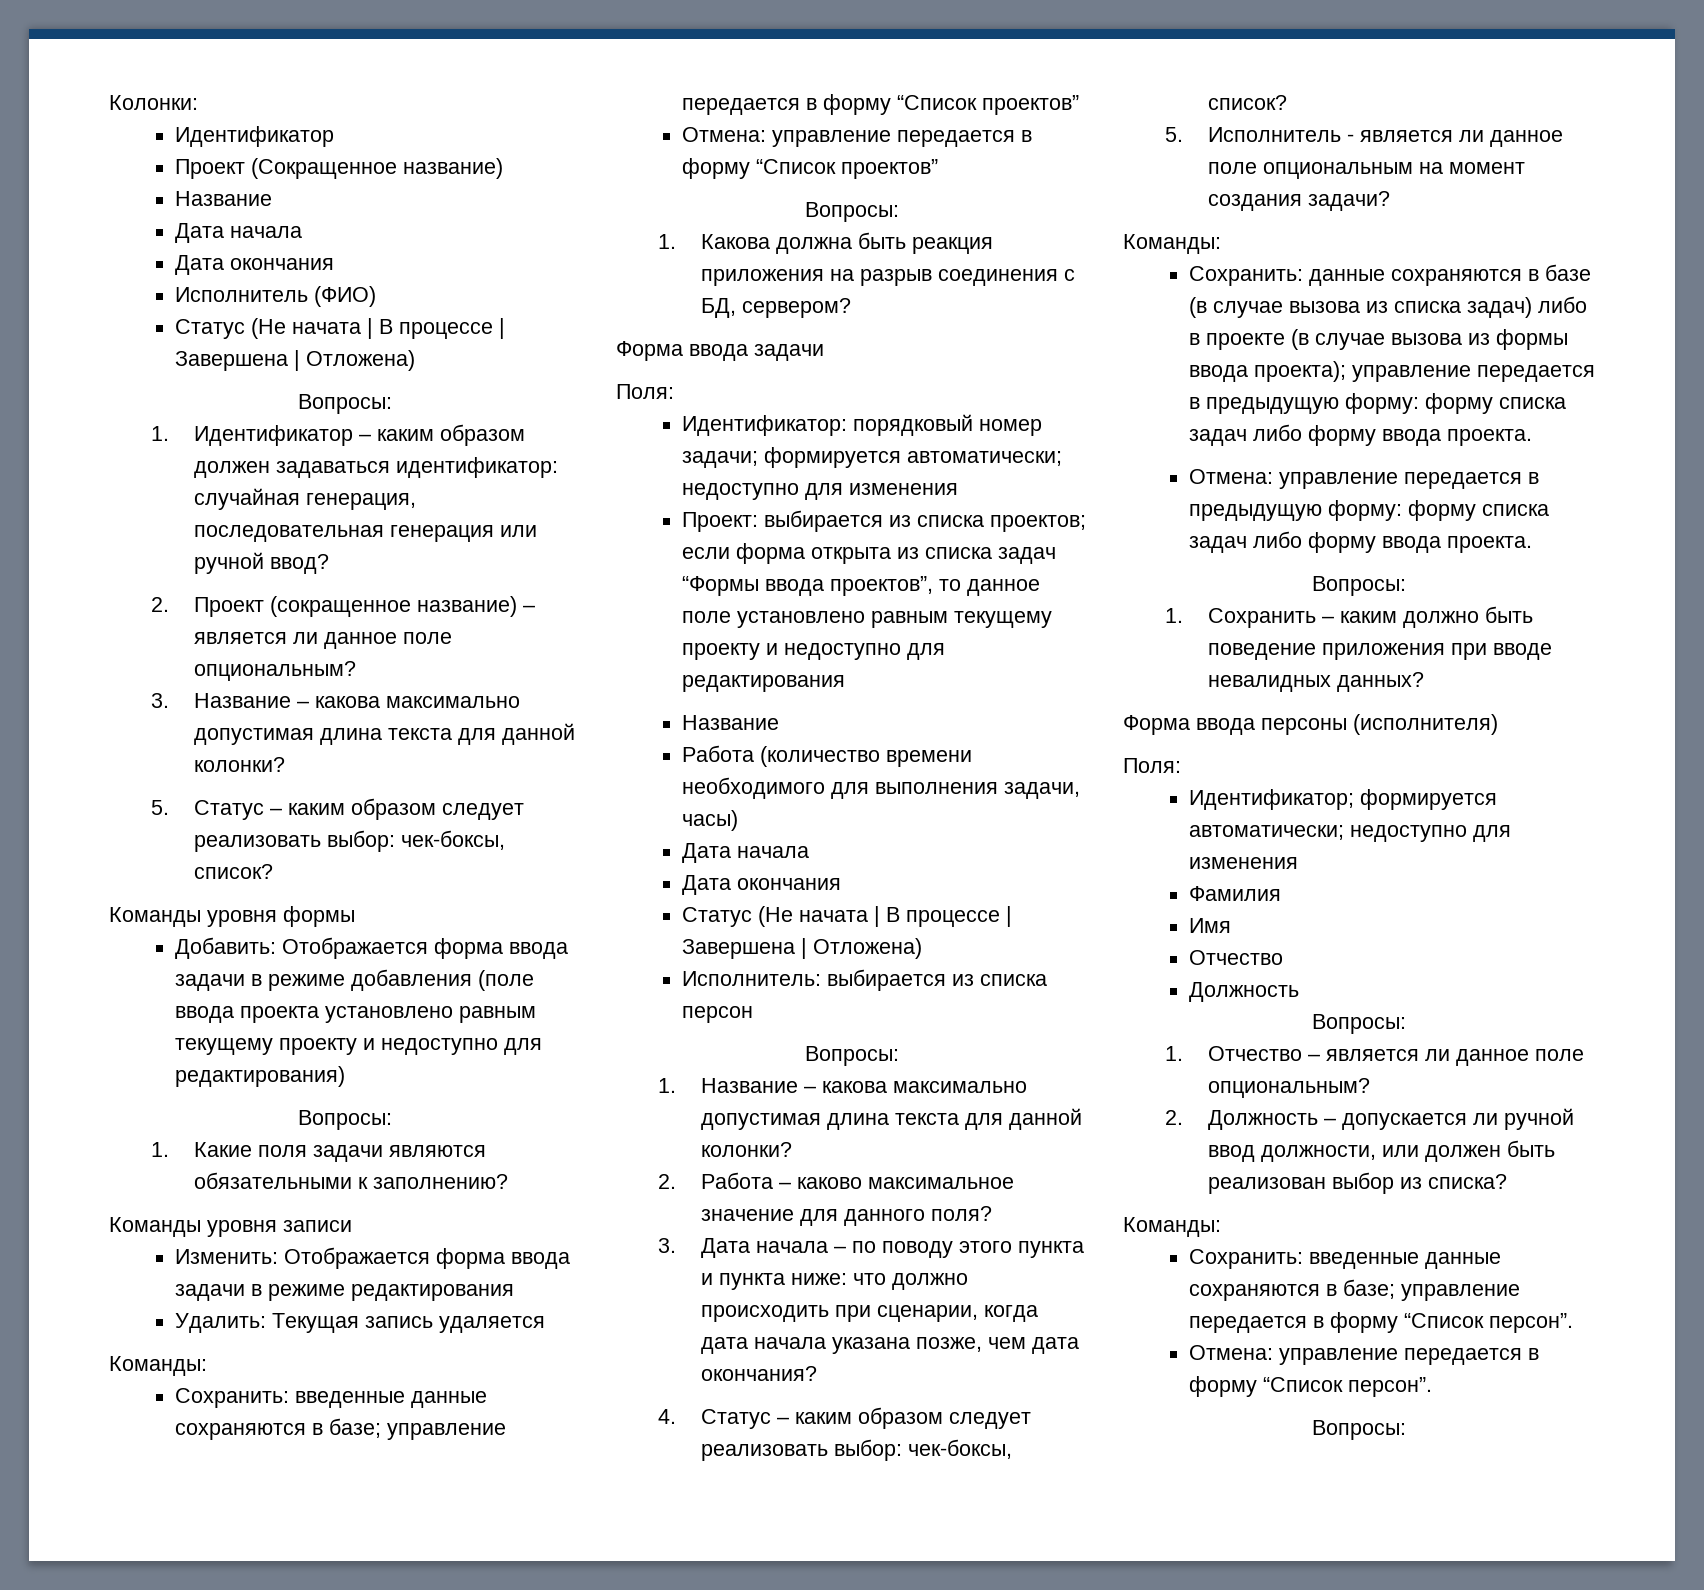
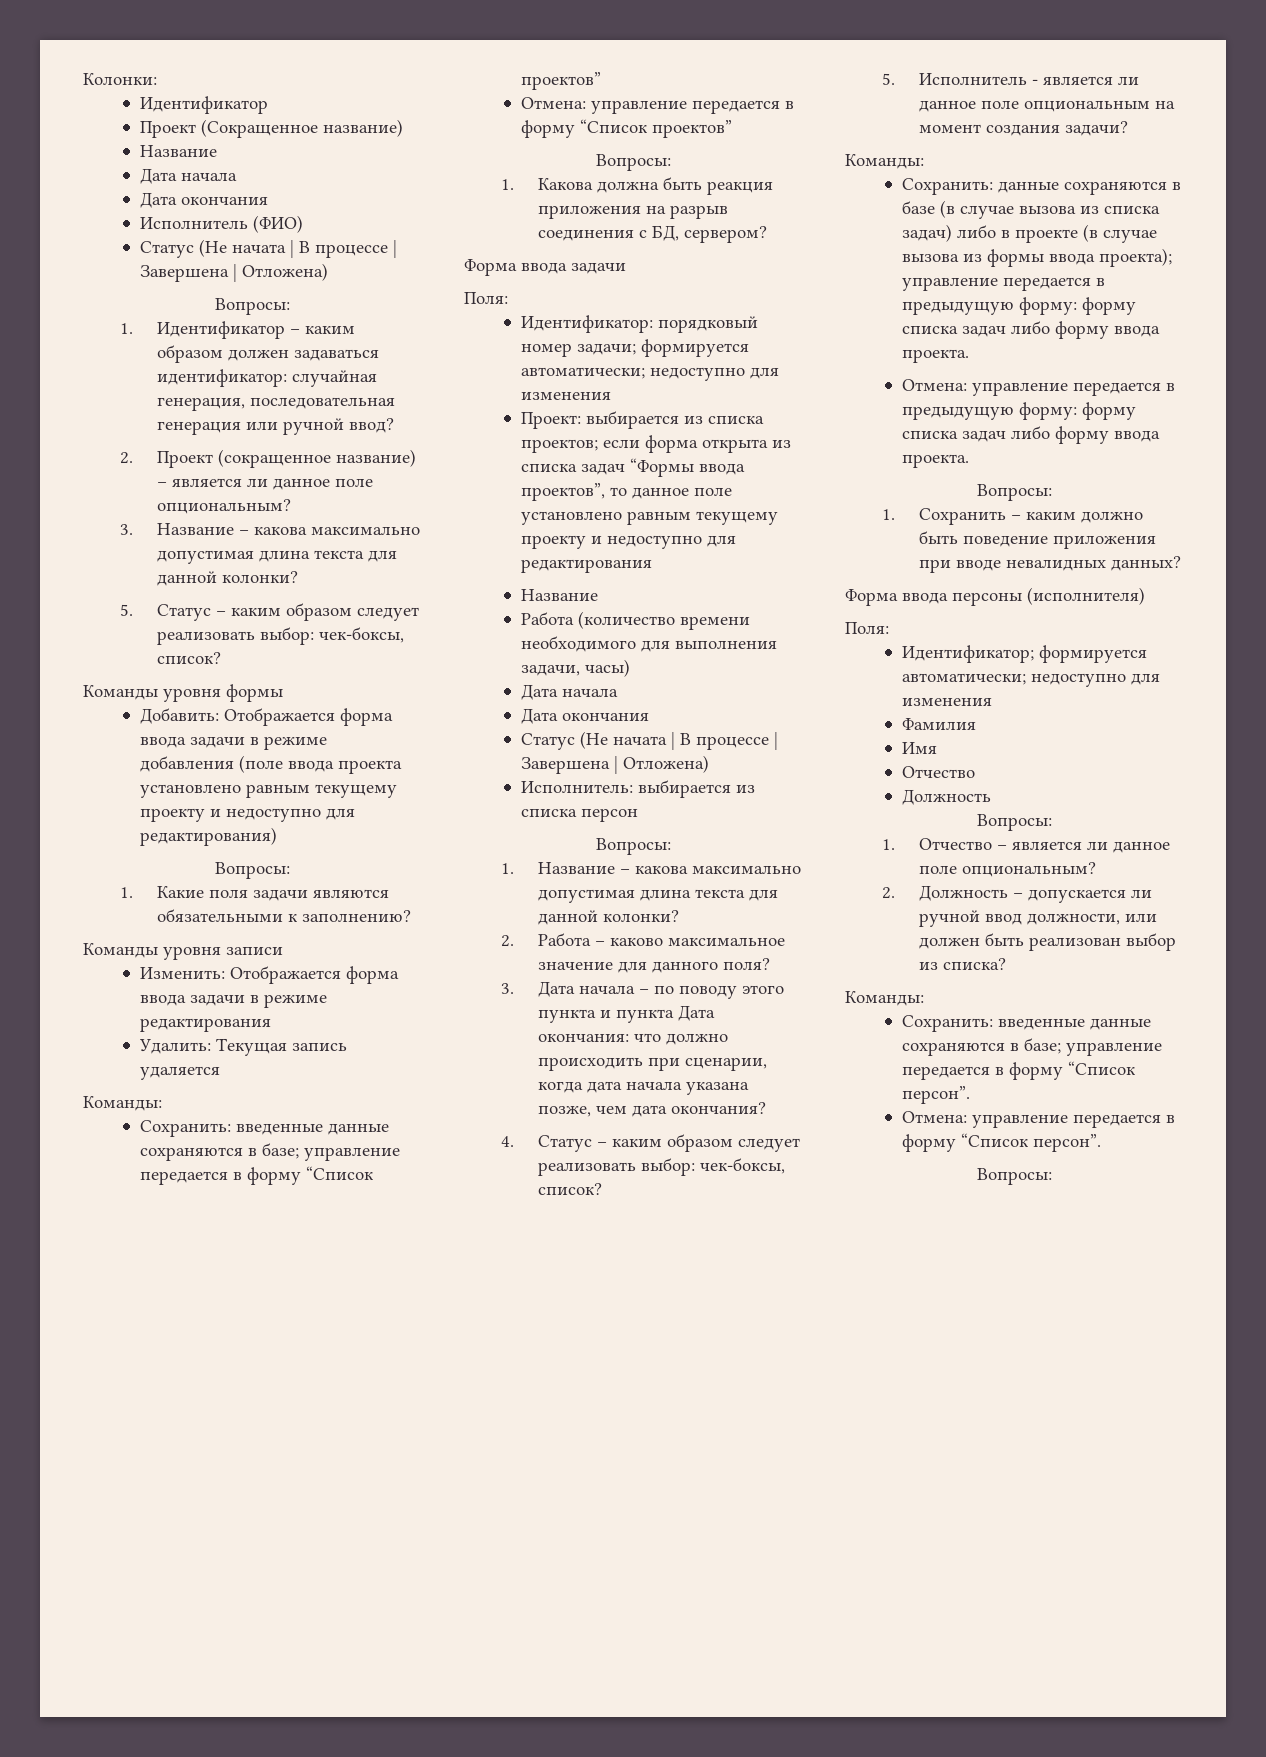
[790,1273,847,1285] ниже: -> [677,1005,715,1021] [537,1034,629,1042] Дата окончания:

